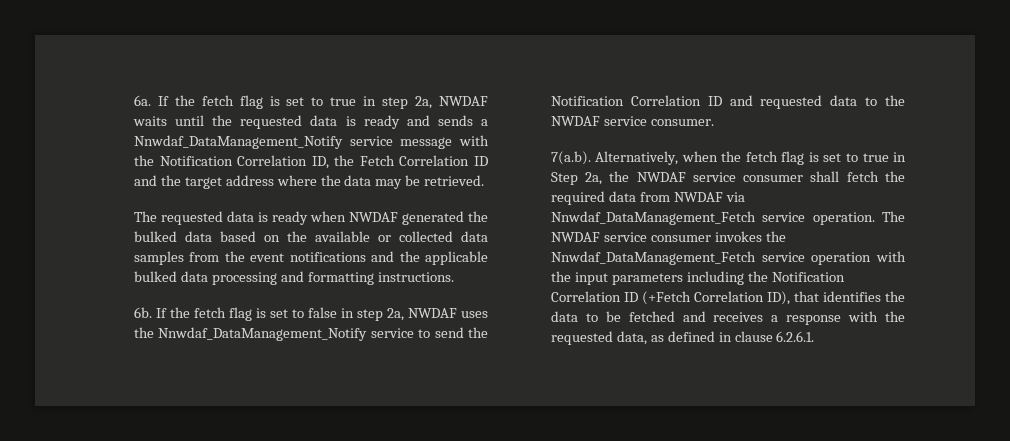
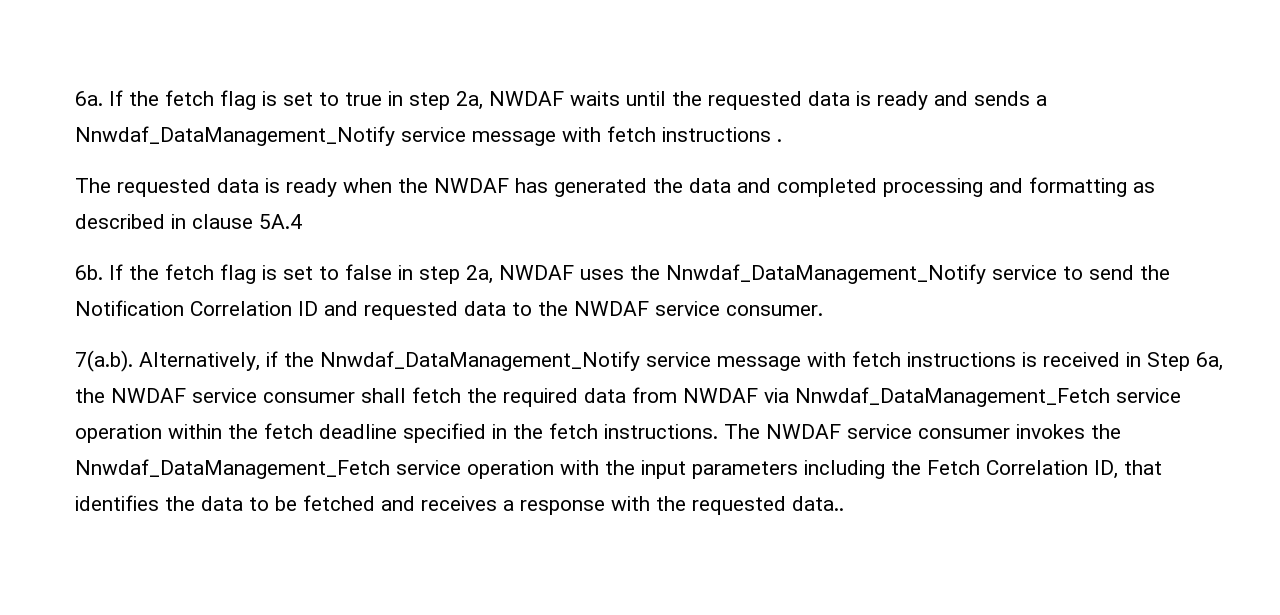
[133,155,488,169] [133,175,485,189] the Notification Correlation ID, the Fetch Correlation ID and the target address where the data may be retrieved. -> [606,126,782,142] fetch instructions .
[348,211,488,225] [133,231,488,242] [133,251,488,265] [133,271,454,285] NWDAF generated the bulked data based on the available or collected data samples from the event notifications and the applicable bulked data processing and formatting instructions. -> [397,177,1155,197] [74,214,302,229] the NWDAF has generated the data and completed processing and formatting as described in clause 5A.4
[681,151,889,165] when the fetch flag is set to true -> [265,351,1120,371] if the Nnwdaf_DataManagement_Notify service message with fetch instructions is received
[585,172,603,185] 2a, -> [1195,352,1223,371] 6a,
[812,212,875,225] operation. -> [74,423,718,443] operation within the fetch deadline specified in the fetch instructions.
[771,272,845,282] [550,291,790,305] Notification Correlation ID (+Fetch Correlation ID), -> [926,460,1118,479] Fetch Correlation ID,
[616,331,815,345] data, as defined in clause 6.2.6.1. -> [791,496,844,511] data..

